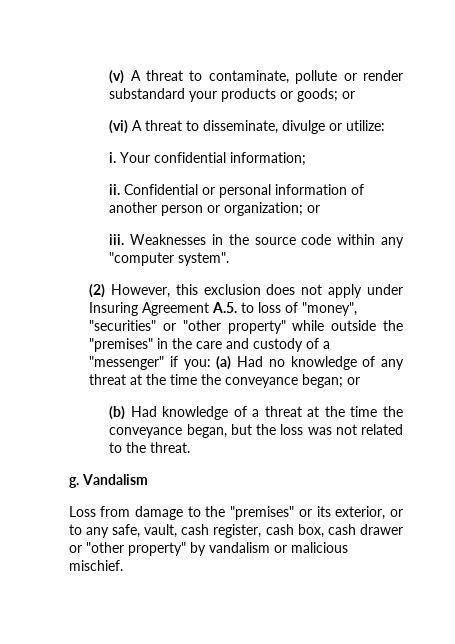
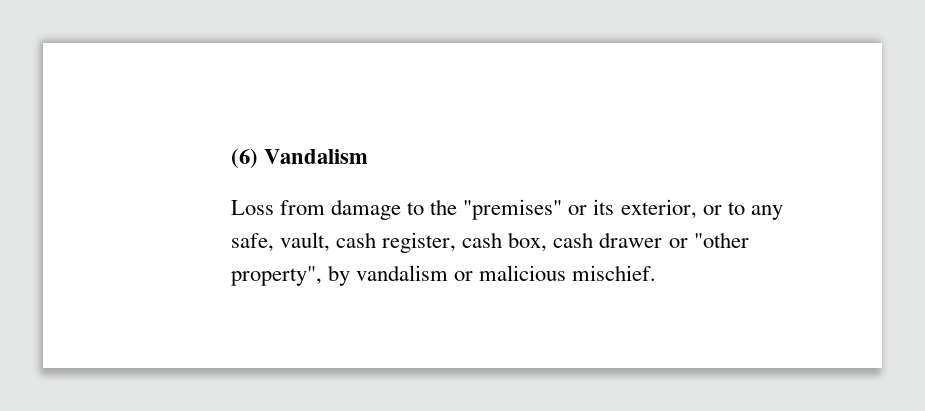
[109,70,403,84] [109,88,356,102] [109,120,386,134] [109,152,307,166] [109,184,365,198] [109,202,321,216] [109,234,405,248] [109,252,230,266] [89,284,404,298] [89,302,358,316] [89,320,403,334] [89,338,331,352] [89,356,405,370] [89,374,361,388] [109,406,403,420] [109,424,403,438] [109,442,191,453] [68,477,79,488] (v) A threat to contaminate, pollute or render substandard your products or goods; or // (vi) A threat to disseminate, divulge or utilize: // i. Your confidential information; // ii. Confidential or personal information of another person or organization; or // iii. Weaknesses in the source code within any "computer system". // (2) However, this exclusion does not apply under Insuring Agreement A.5. to loss of "money", "securities" or "other property" while outside the "premises" in the care and custody of a "messenger" if you: (a) Had no knowledge of any threat at the time the conveyance began; or // (b) Had knowledge of a threat at the time the conveyance began, but the loss was not related to the threat. // g. -> [230,148,258,168] (6)
[127,542,186,556] property" -> [230,266,322,286] property",

